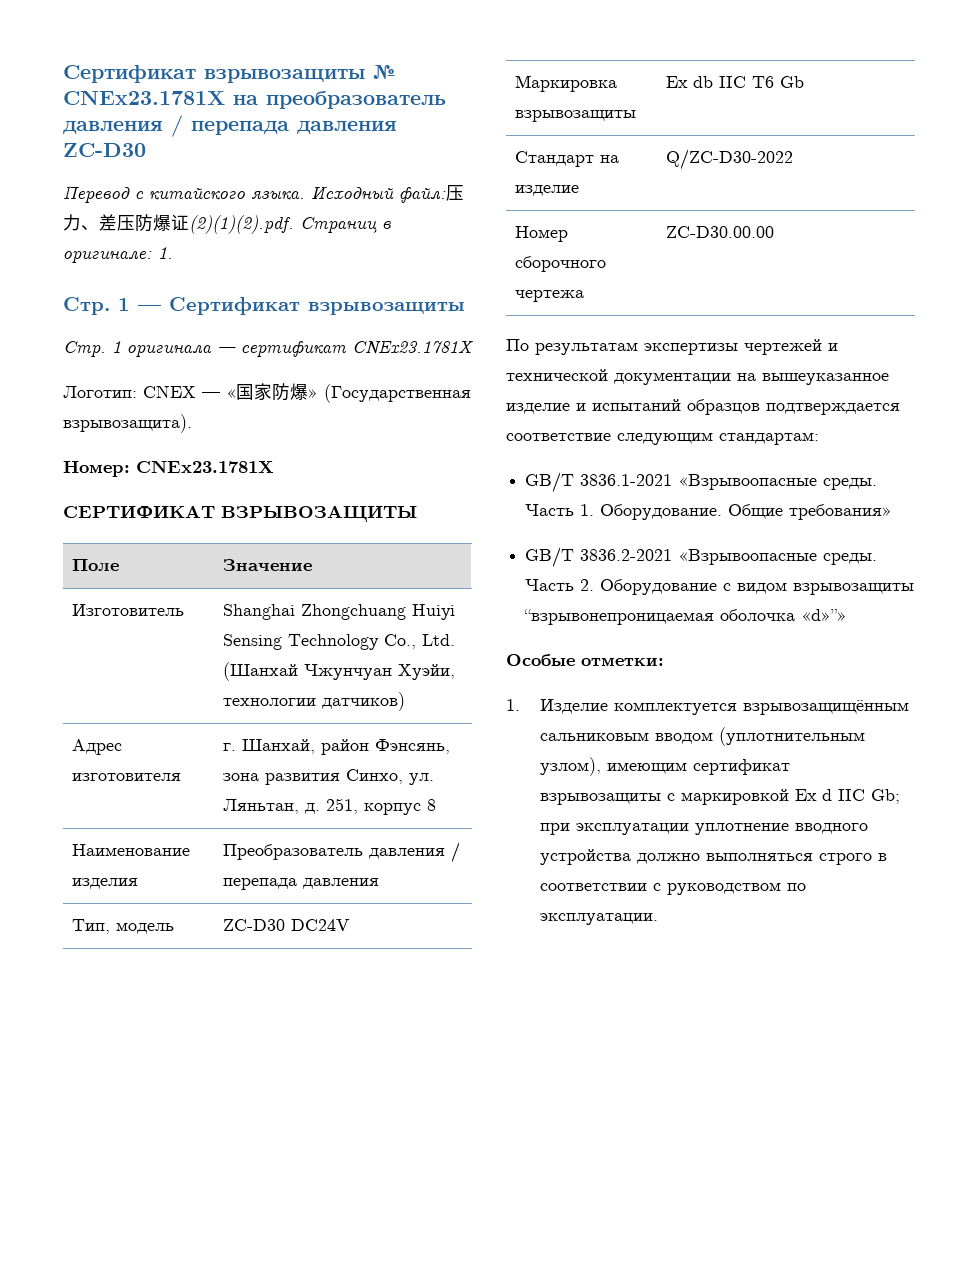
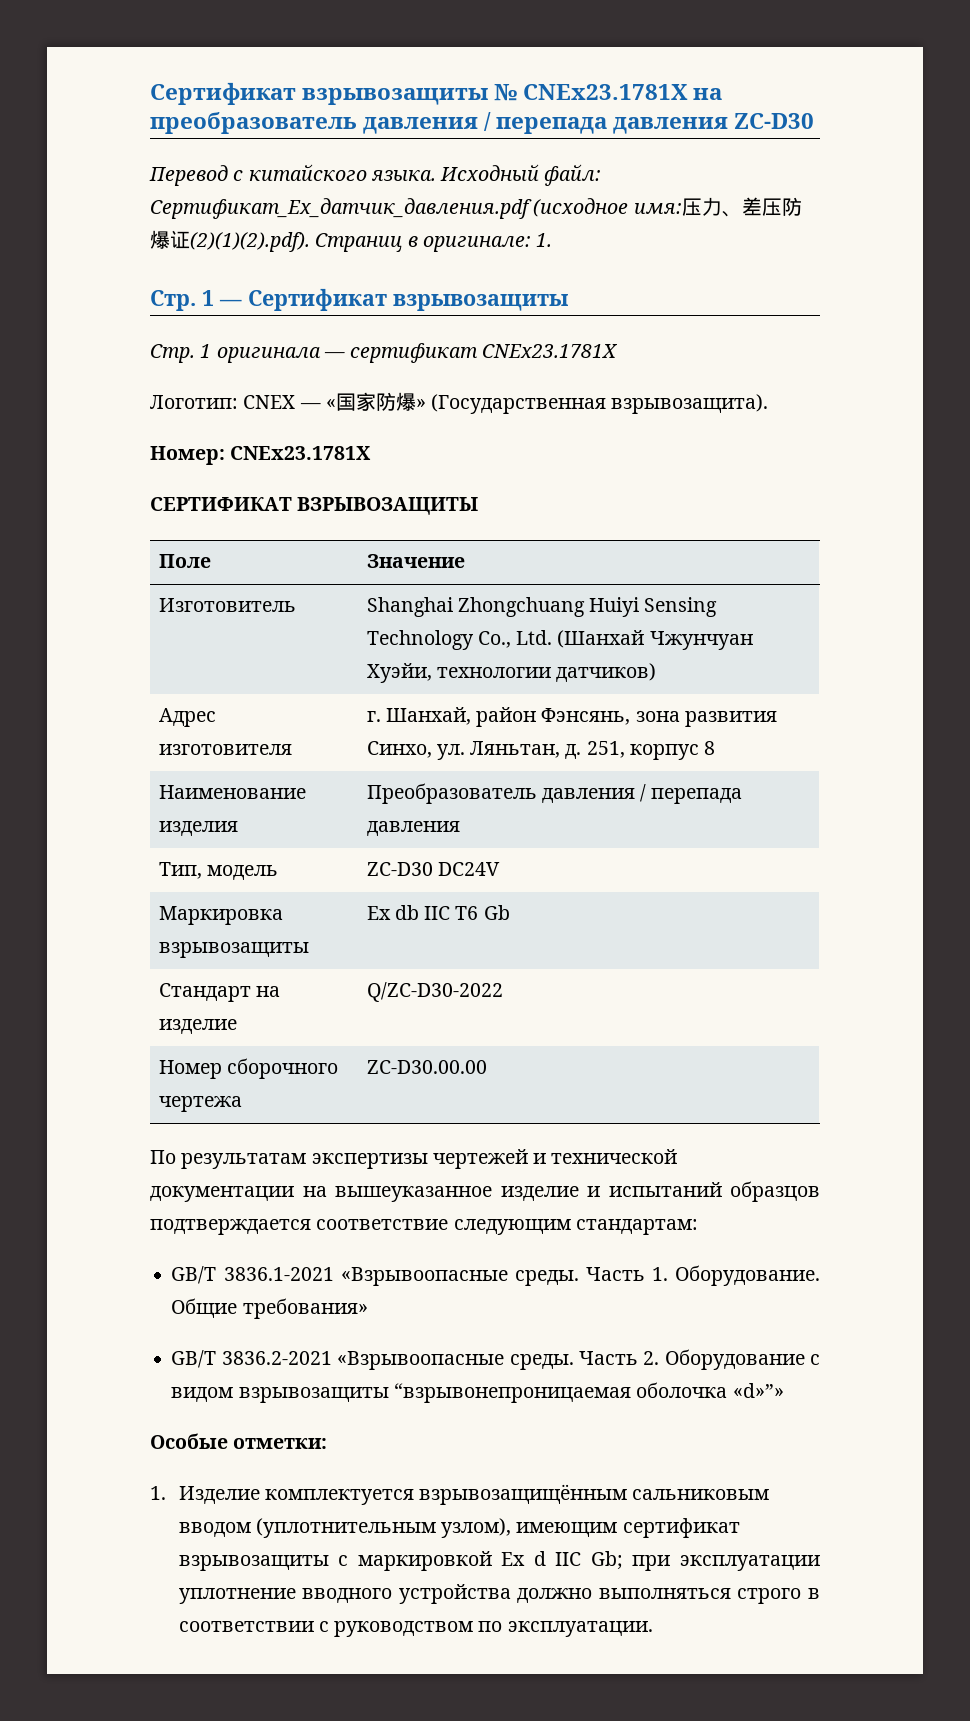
(446, 195) none -> [150,198,682,219] Сертификат_Ex_датчик_давления.pdf (исходное имя:
[189,215,294,234] (2)(1)(2).pdf. -> [190,232,310,252] (2)(1)(2).pdf).

